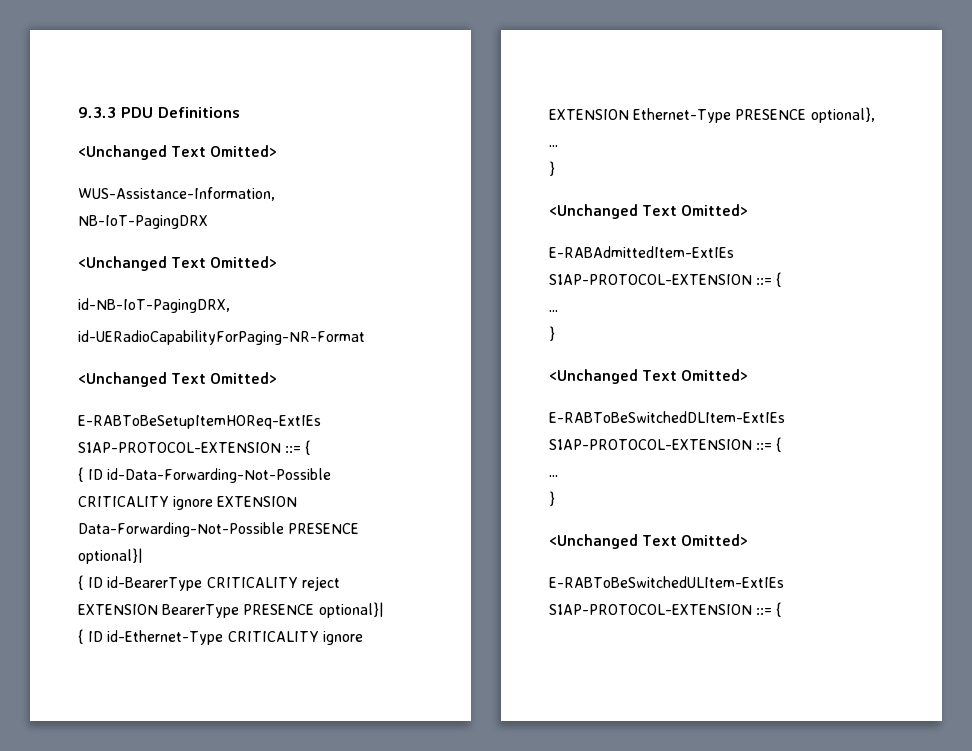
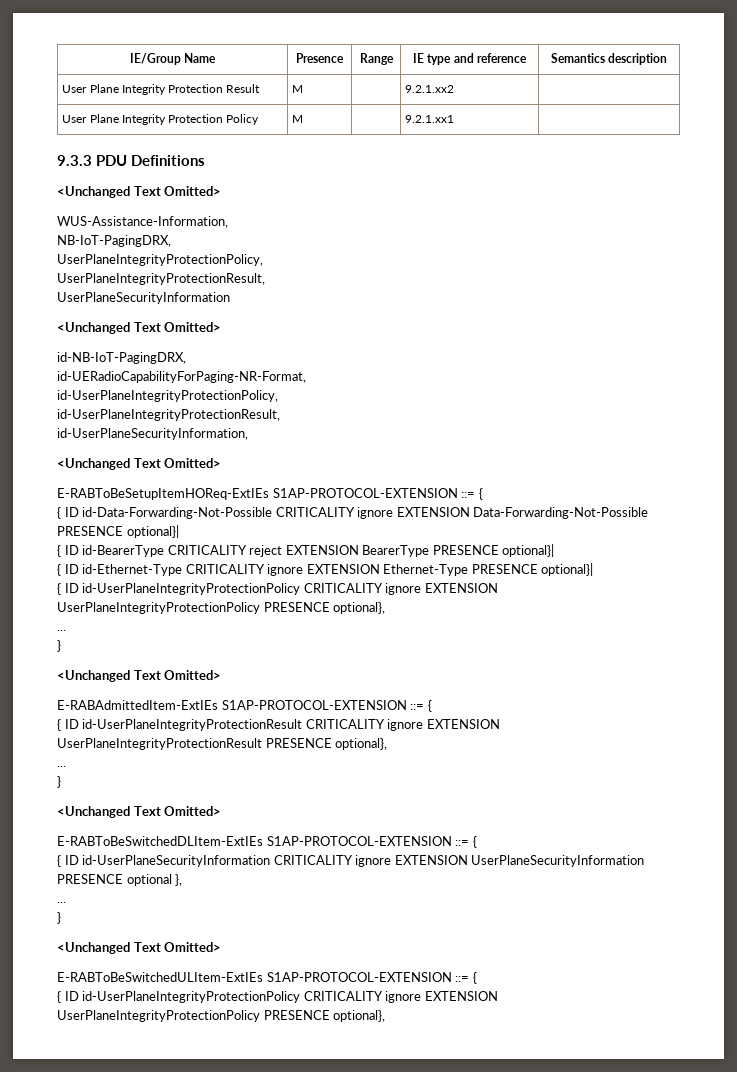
(78, 112) none -> [129,53,217,65] [296,53,344,63] [359,53,394,65] [413,53,527,65] [550,53,668,65] [62,84,260,95] [292,85,304,93] [405,85,455,93] [62,114,259,125] [292,115,304,123] [405,115,455,123] IE/Group Name | Presence | Range | IE type and reference | Semantics description // User Plane Integrity Protection Result | M | | 9.2.1.xx2 | // User Plane Integrity Protection Policy | M | | 9.2.1.xx1 | //
[78,215,208,229] NB-IoT-PagingDRX -> [57,235,171,247] [57,254,263,266] [57,273,265,285] [57,292,230,304] NB-IoT-PagingDRX, // UserPlaneIntegrityProtectionPolicy, // UserPlaneIntegrityProtectionResult, // UserPlaneSecurityInformation
[78,330,365,345] id-UERadioCapabilityForPaging-NR-Format -> [57,371,306,383] [57,390,278,402] [57,409,280,421] [57,428,248,440] id-UERadioCapabilityForPaging-NR-Format, // id-UserPlaneIntegrityProtectionPolicy, // id-UserPlaneIntegrityProtectionResult, // id-UserPlaneSecurityInformation,
(807, 114) none -> [541,563,594,576] [57,583,498,595] [57,602,330,614] optional}| // { ID id-UserPlaneIntegrityProtectionPolicy CRITICALITY ignore EXTENSION UserPlaneIntegrityProtectionPolicy PRESENCE
(783, 279) none -> [57,719,500,731] [57,738,388,750] // { ID id-UserPlaneIntegrityProtectionResult CRITICALITY ignore EXTENSION UserPlaneIntegrityProtectionResult PRESENCE optional},
(783, 444) none -> [57,855,645,867] [57,874,183,886] // { ID id-UserPlaneSecurityInformation CRITICALITY ignore EXTENSION UserPlaneSecurityInformation PRESENCE optional },
(783, 609) none -> [57,991,498,1003] [57,1010,386,1022] // { ID id-UserPlaneIntegrityProtectionPolicy CRITICALITY ignore EXTENSION UserPlaneIntegrityProtectionPolicy PRESENCE optional},

